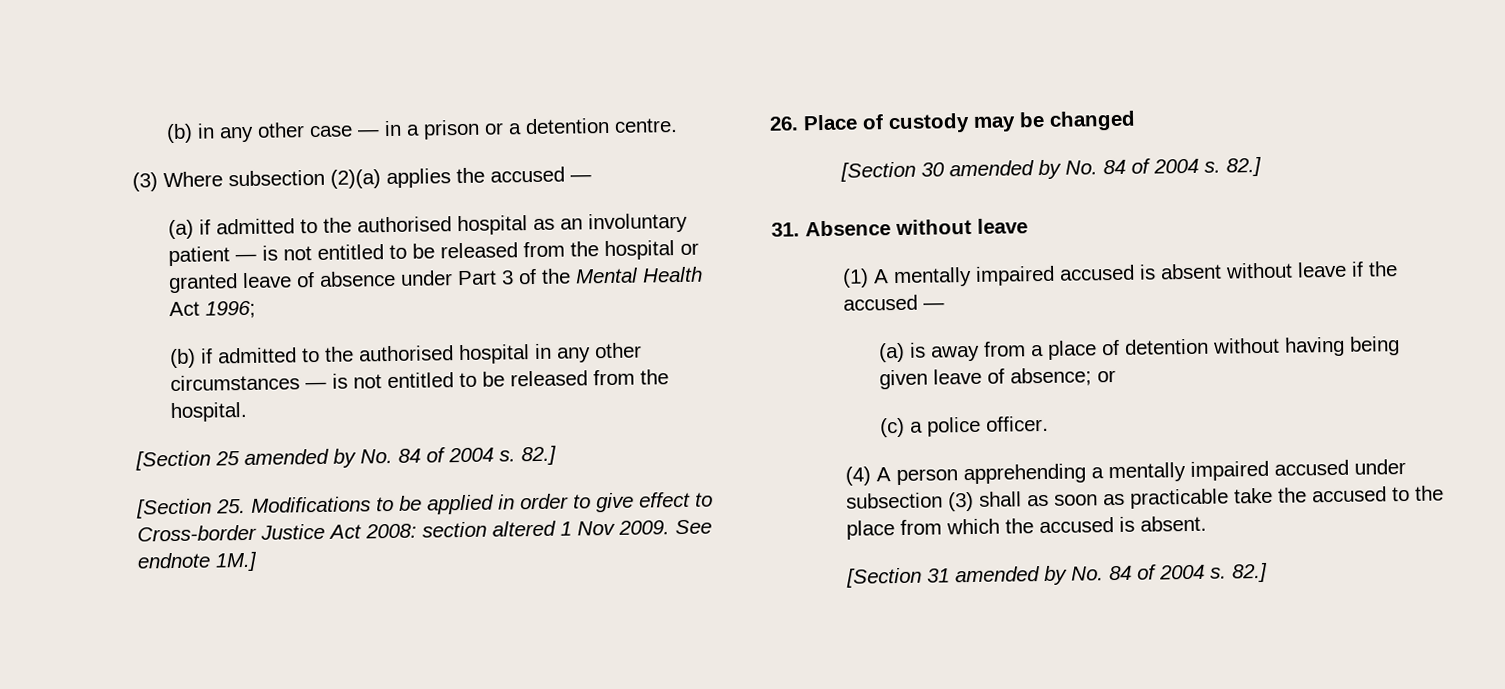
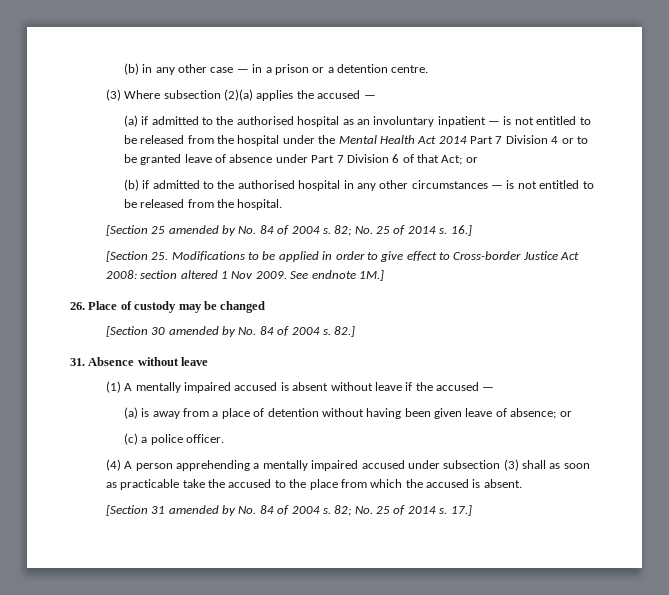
[168,246,231,267] patient -> [437,116,486,127] inpatient
[680,242,700,255] or -> [282,135,588,144] [123,154,137,163] under the Mental Health Act 2014 Part 7 Division 4 or to be
[501,266,704,285] [169,300,257,319] 3 of the Mental Health Act 1996; -> [336,154,478,165] 7 Division 6 of that Act; or
[520,445,557,466] 82.] -> [334,225,472,236] 82; No. 25 of 2014 s. 16.]
[1349,336,1401,356] being -> [404,408,431,417] been
[1231,562,1268,583] 82.] -> [334,505,472,516] 82; No. 25 of 2014 s. 17.]

